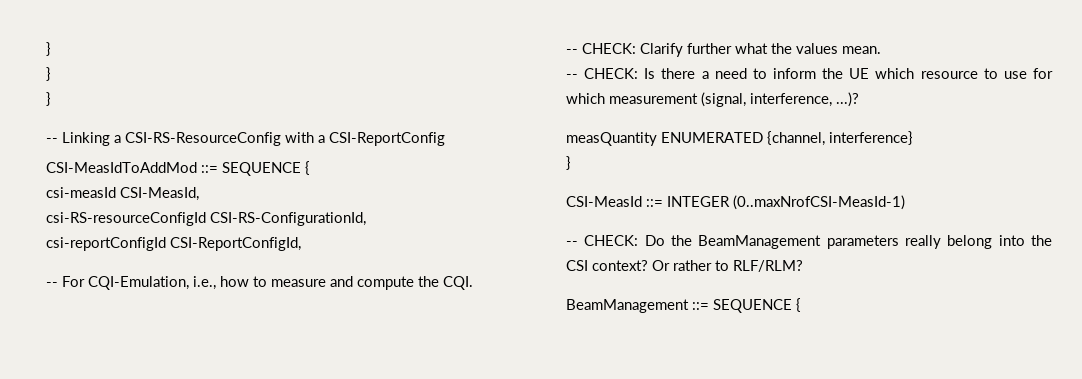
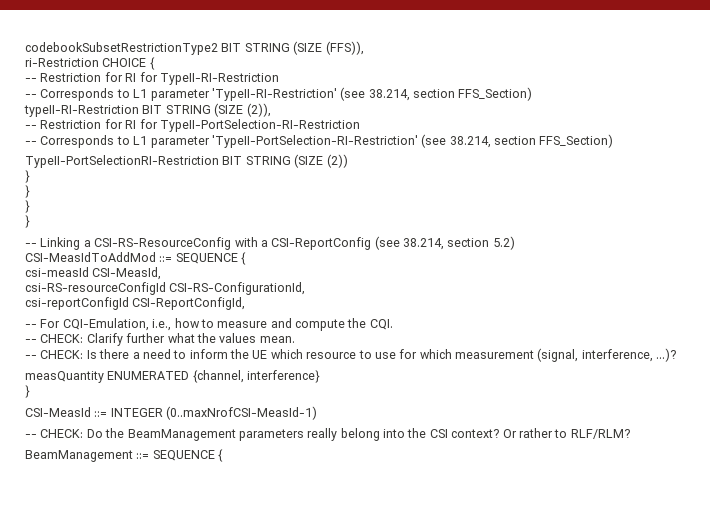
(46, 49) none -> [25,41,364,55] [25,57,155,70] [25,72,279,85] [25,87,533,101] [24,103,271,117] [25,119,360,132] [25,134,614,148] [25,154,348,168] [25,170,30,183] codebookSubsetRestrictionType2 BIT STRING (SIZE (FFS)), // ri-Restriction CHOICE { // -- Restriction for RI for TypeII-RI-Restriction // -- Corresponds to L1 parameter 'TypeII-RI-Restriction' (see 38.214, section FFS_Section) // typeII-RI-Restriction BIT STRING (SIZE (2)), // -- Restriction for RI for TypeII-PortSelection-RI-Restriction // -- Corresponds to L1 parameter 'TypeII-PortSelection-RI-Restriction' (see 38.214, section FFS_Section) // TypeII-PortSelectionRI-Restriction BIT STRING (SIZE (2)) // } //
(445, 139) none -> [374,236,515,250] (see 38.214, section 5.2)

